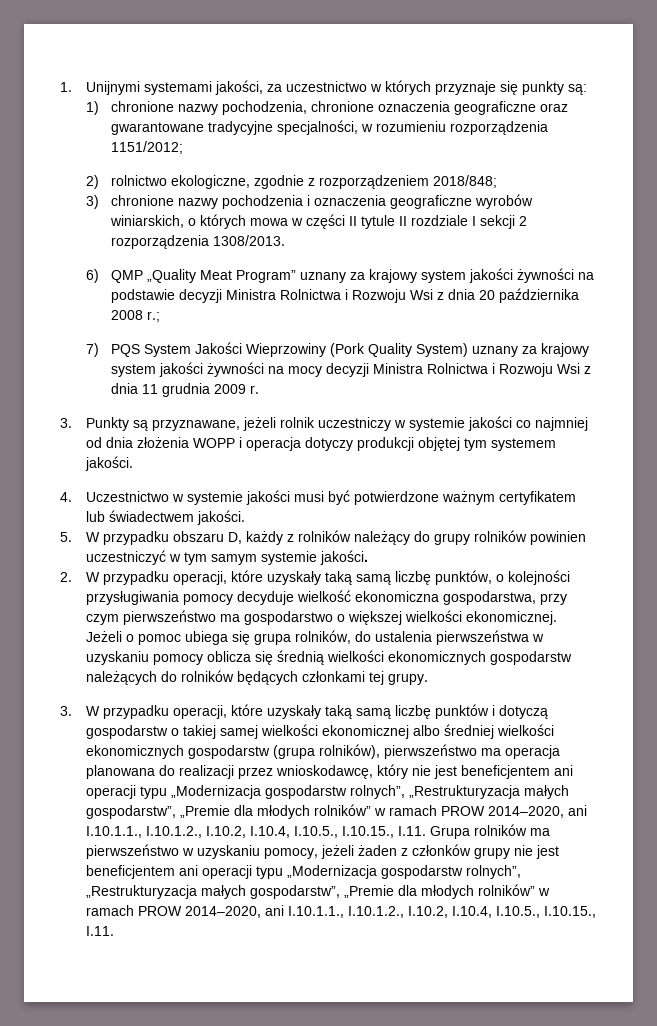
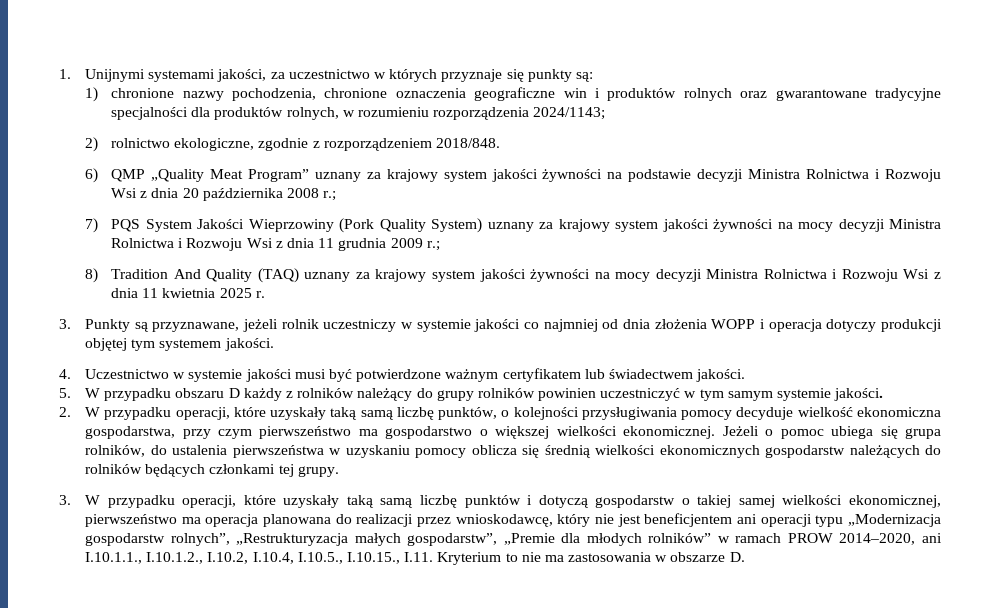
[540,103,569,112] [111,120,359,135] oraz gwarantowane tradycyjne specjalności, -> [563,88,941,101] [111,107,339,120] win i produktów rolnych oraz gwarantowane tradycyjne specjalności dla produktów rolnych,
[111,141,184,154] 1151/2012; -> [533,107,606,120] 2024/1143;
[433,175,498,188] [85,194,534,209] [110,214,528,229] [111,235,286,249] 2018/848; // 3) chronione nazwy pochodzenia i oznaczenia geograficzne wyrobów winiarskich, o których mowa w części II tytule II rozdziale I sekcji 2 rozporządzenia 1308/2013. -> [436,138,501,148] 2018/848.
(247, 389) none -> [426,241,440,251] [85,268,941,283] [111,288,252,298] r.; // 8) Tradition And Quality (TAQ) uznany za krajowy system jakości żywności na mocy decyzji Ministra Rolnictwa i Rozwoju Wsi z dnia 11 kwietnia 2025
[227,532,242,544] D, -> [228,388,240,398] D
[321,724,554,739] [85,744,380,759] ekonomicznej albo średniej wielkości ekonomicznych gospodarstw (grupa rolników), -> [848,495,941,508] ekonomicznej,
[429,824,550,839] [85,844,559,859] [85,865,521,879] [85,884,550,899] [85,905,596,918] [85,926,114,936] Grupa rolników ma pierwszeństwo w uzyskaniu pomocy, jeżeli żaden z członków grupy nie jest beneficjentem ani operacji typu „Modernizacja gospodarstw rolnych”, „Restrukturyzacja małych gospodarstw”, „Premie dla młodych rolników” w ramach PROW 2014–2020, ani I.10.1.1., I.10.1.2., I.10.2, I.10.4, I.10.5., I.10.15., I.11. -> [437,552,745,565] Kryterium to nie ma zastosowania w obszarze D.

